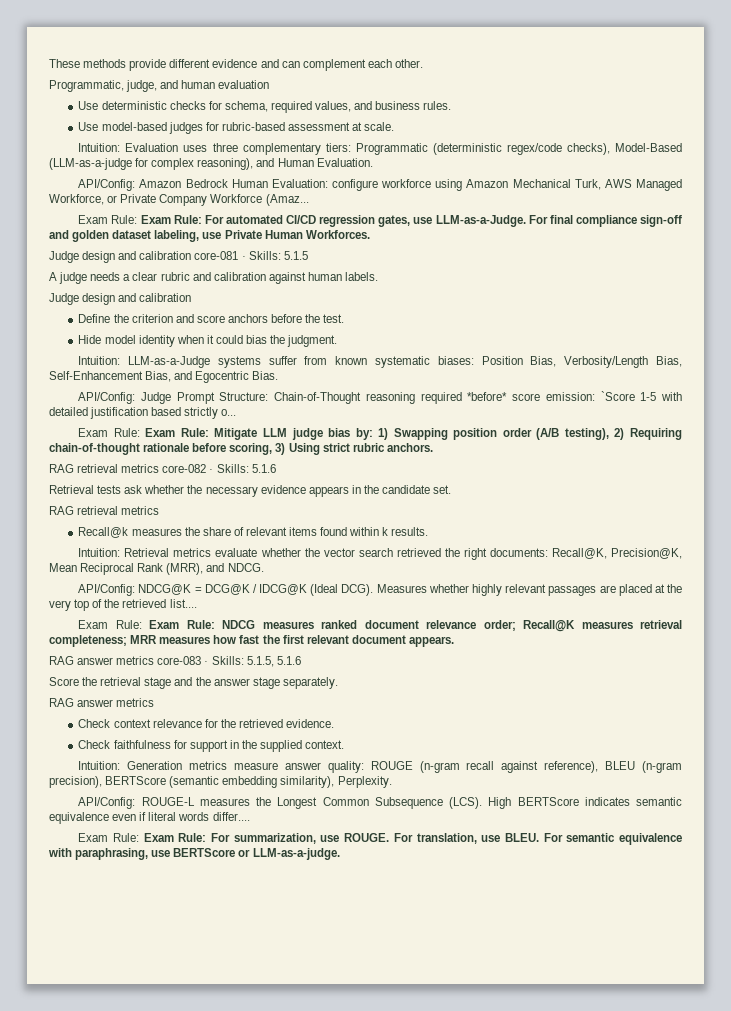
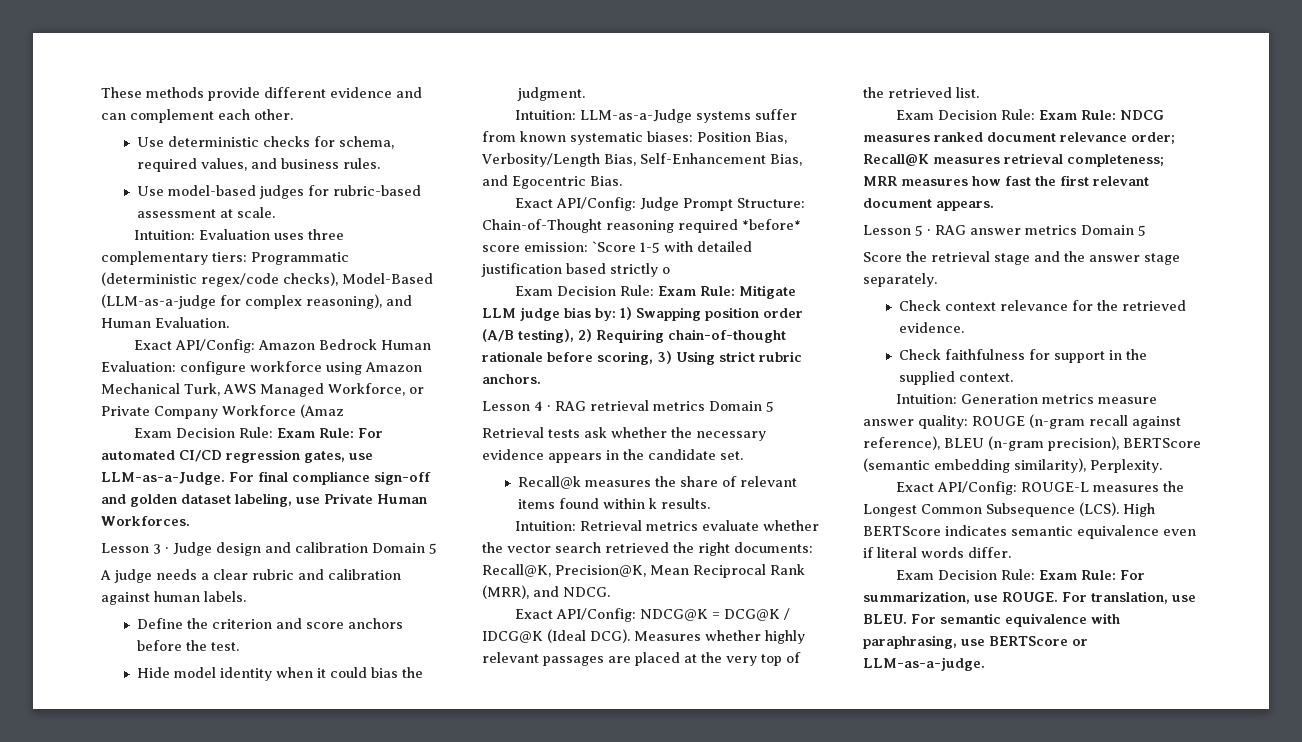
[49,80,270,92] // Programmatic, judge, and human evaluation -> (293, 114) none
(373, 162) none -> [134,340,173,350] Exact
[265,194,309,206] [78,215,109,224] (Amaz... // Exam -> [300,404,344,418] [134,428,236,438] (Amaz // Exam Decision
[49,251,308,263] Judge design and calibration core-081 · Skills: 5.1.5 -> [101,542,437,556] Lesson 3 · Judge design and calibration Domain 5
[49,293,192,305] // Judge design and calibration -> (246, 596) none
(279, 375) none -> [515,198,554,208] Exact
[221,409,237,416] [78,428,109,437] o... // Exam -> [662,267,670,274] [515,286,617,296] o // Exam Decision
[49,464,276,473] RAG retrieval metrics core-082 · Skills: 5.1.6 -> [482,400,774,412] Lesson 4 · RAG retrieval metrics Domain 5
[49,506,160,515] // RAG retrieval metrics -> (743, 455) none
(264, 567) none -> [515,609,554,619] Exact
[169,599,197,608] [78,620,109,629] list.... // Exam -> [956,87,979,98] [896,110,998,120] list. // Exam Decision
[49,656,301,667] RAG answer metrics core-083 · Skills: 5.1.5, 5.1.6 -> [863,225,1146,236] Lesson 5 · RAG answer metrics Domain 5
[49,698,155,707] // RAG answer metrics -> (937, 280) none
(392, 782) none -> [896,482,935,492] Exact
[212,812,250,821] [78,833,109,842] differ.... // Exam -> [968,547,1011,558] [896,570,998,580] differ. // Exam Decision

